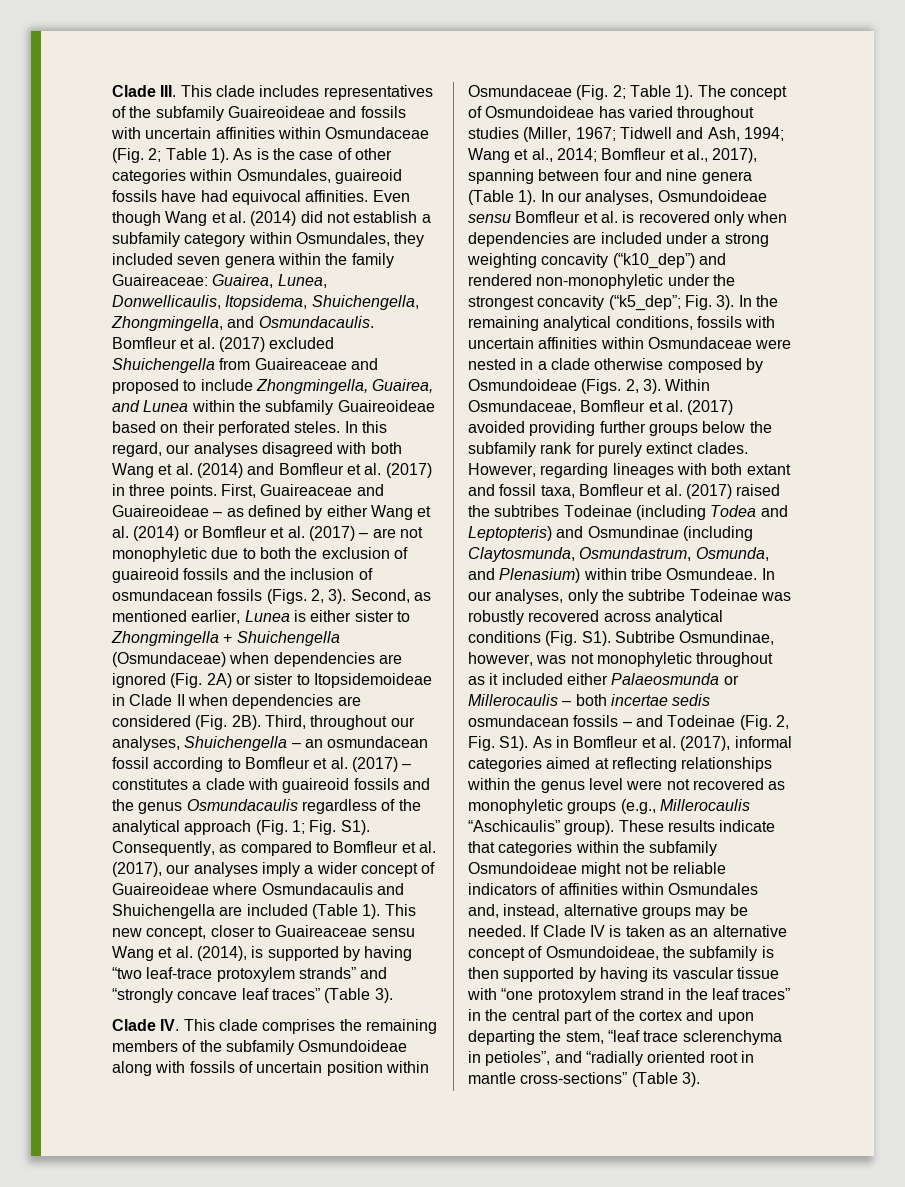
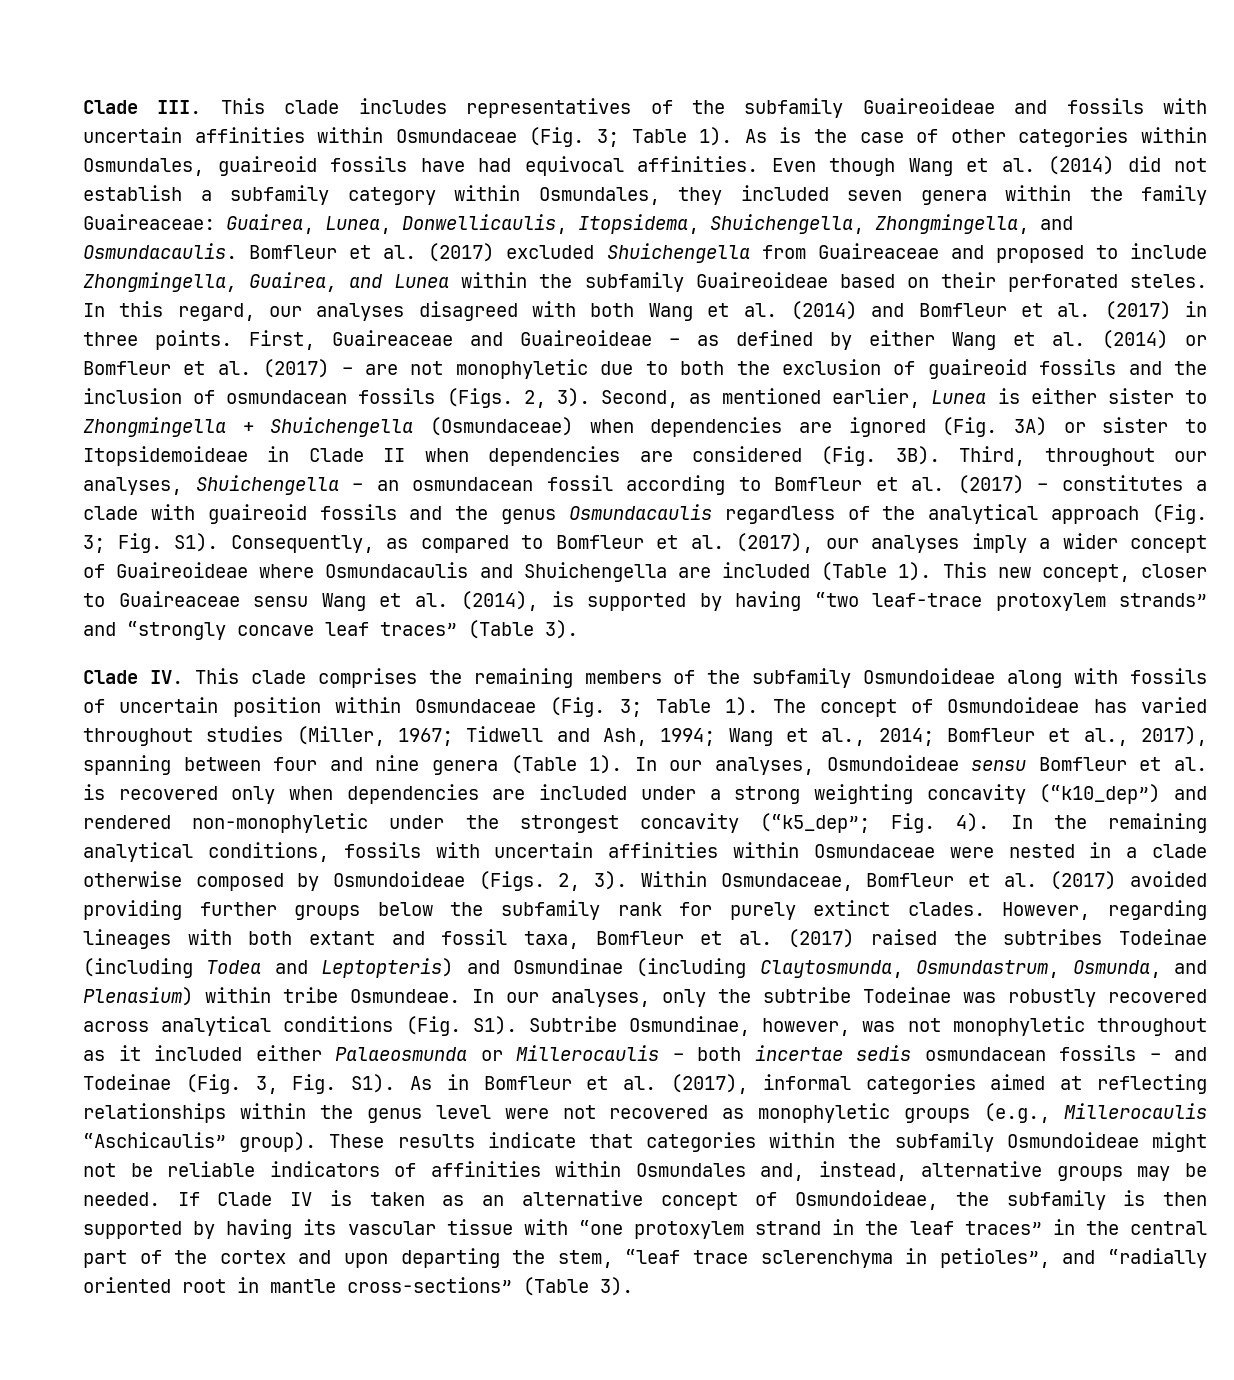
[148,148,162,162] 2; -> [597,129,619,147] 3;
[206,673,232,688] 2A) -> [1013,417,1047,436] 3A)
[231,715,261,730] 2B). -> [895,446,940,465] 3B).
[291,820,305,834] 1; -> [83,535,105,553] 3;
[612,85,626,99] 2; -> [619,699,642,717] 3;
[716,295,735,310] 3). -> [956,813,990,832] 4).
[775,715,789,729] 2, -> [255,1076,278,1094] 3,

